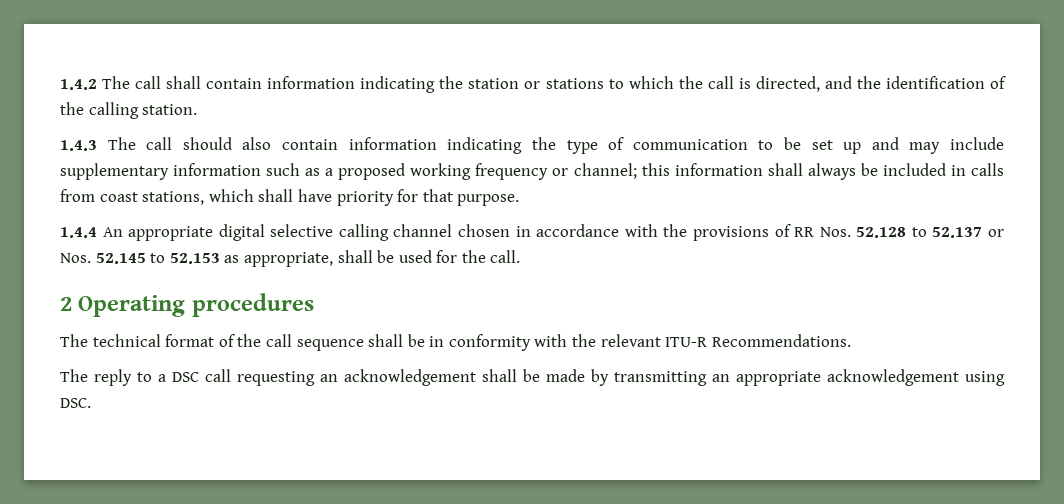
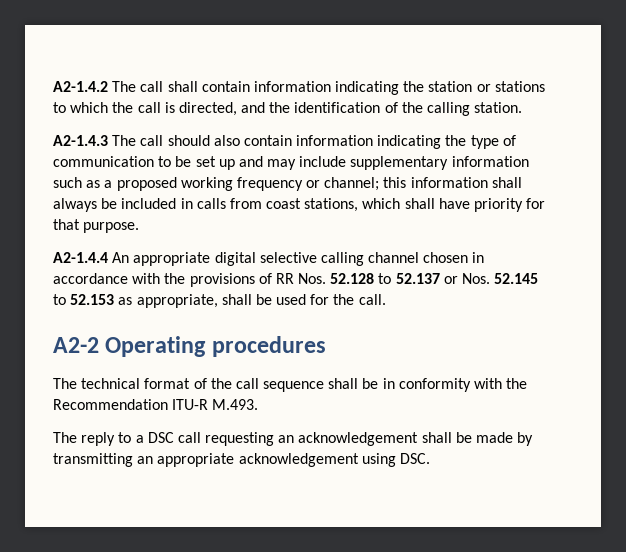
[60,79,97,90] 1.4.2 -> [53,81,108,92] A2-1.4.2
[60,140,97,151] 1.4.3 -> [53,135,108,146] A2-1.4.3
[60,227,97,238] 1.4.4 -> [53,252,108,263] A2-1.4.4
[60,297,72,311] 2 -> [53,337,99,353] A2-2
[600,334,851,347] relevant ITU-R Recommendations. -> [53,399,259,410] Recommendation ITU-R M.493.

